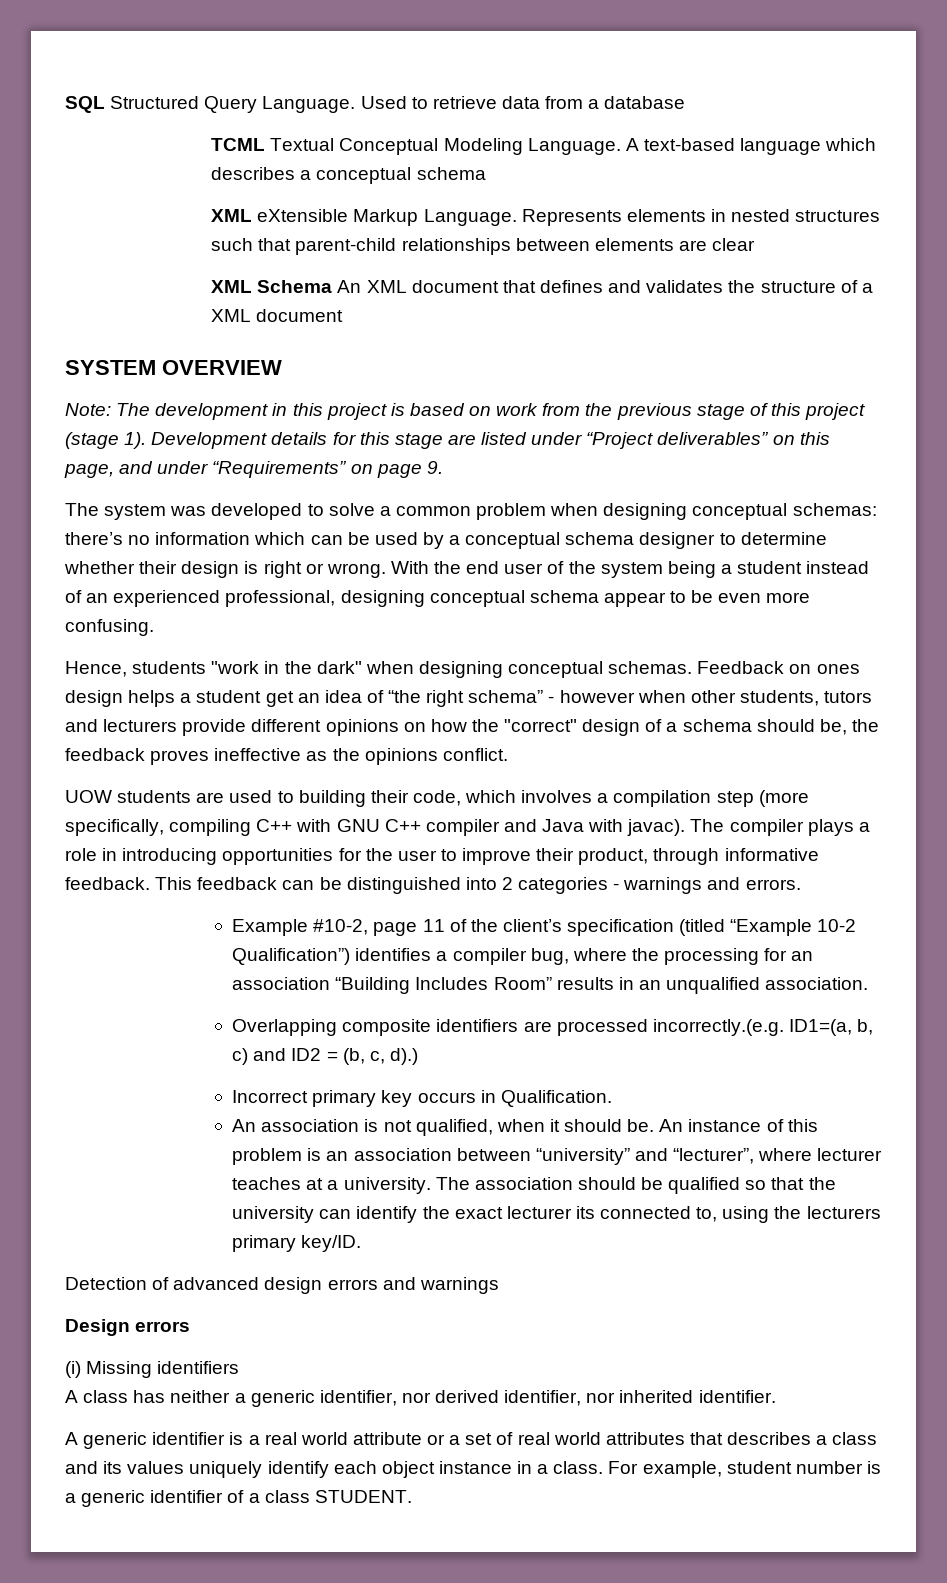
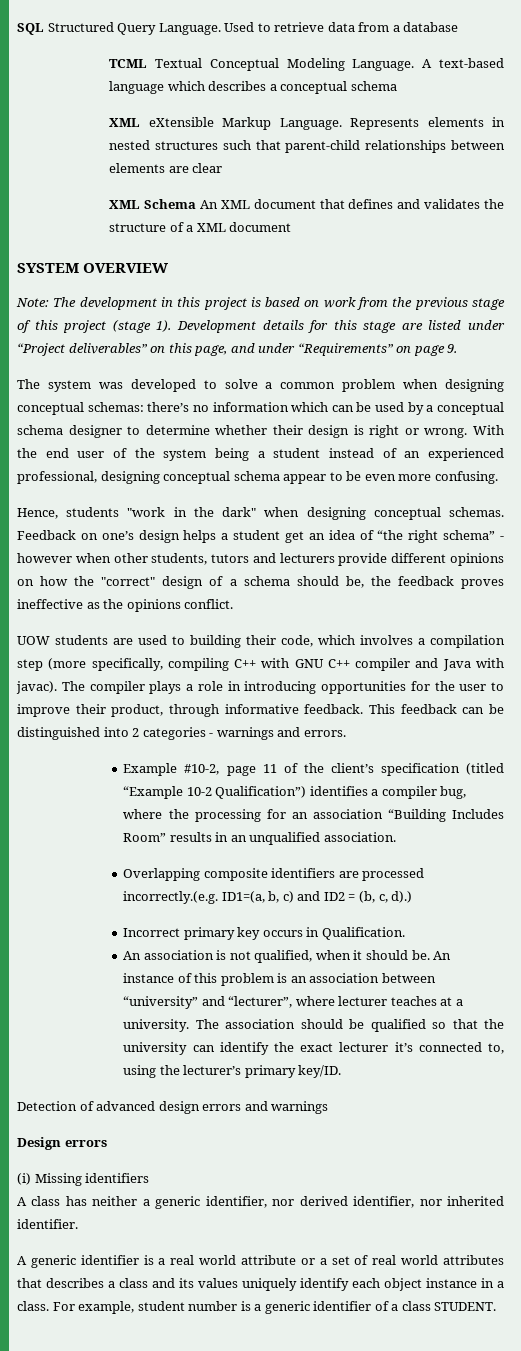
[816,664,860,674] ones -> [101,531,134,540] one’s
[575,1206,595,1219] its -> [394,1042,413,1052] it’s
[806,1206,881,1219] lecturers -> [183,1065,242,1075] lecturer’s

